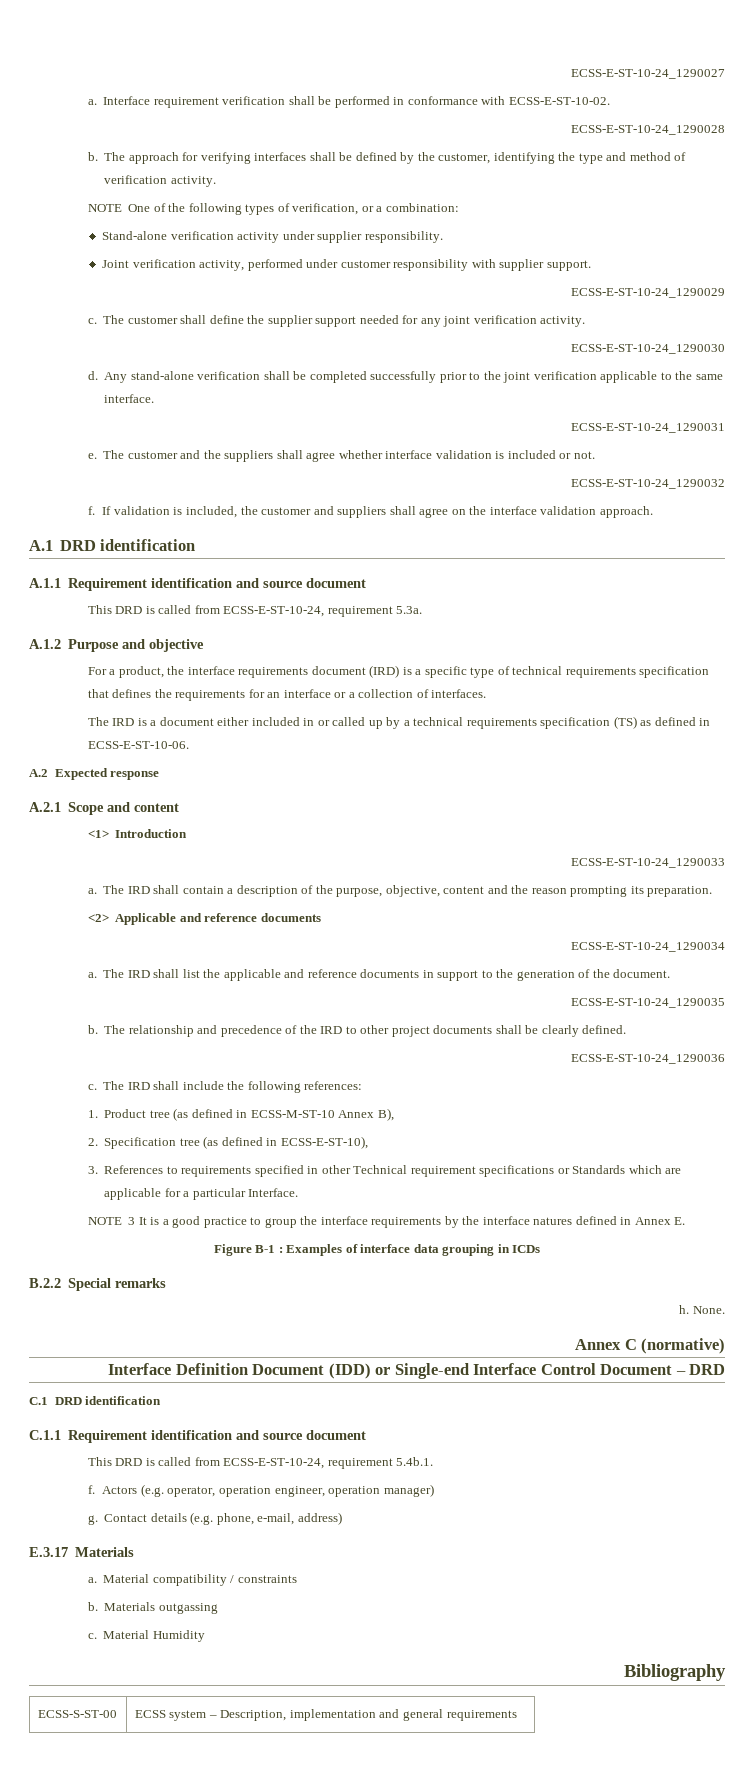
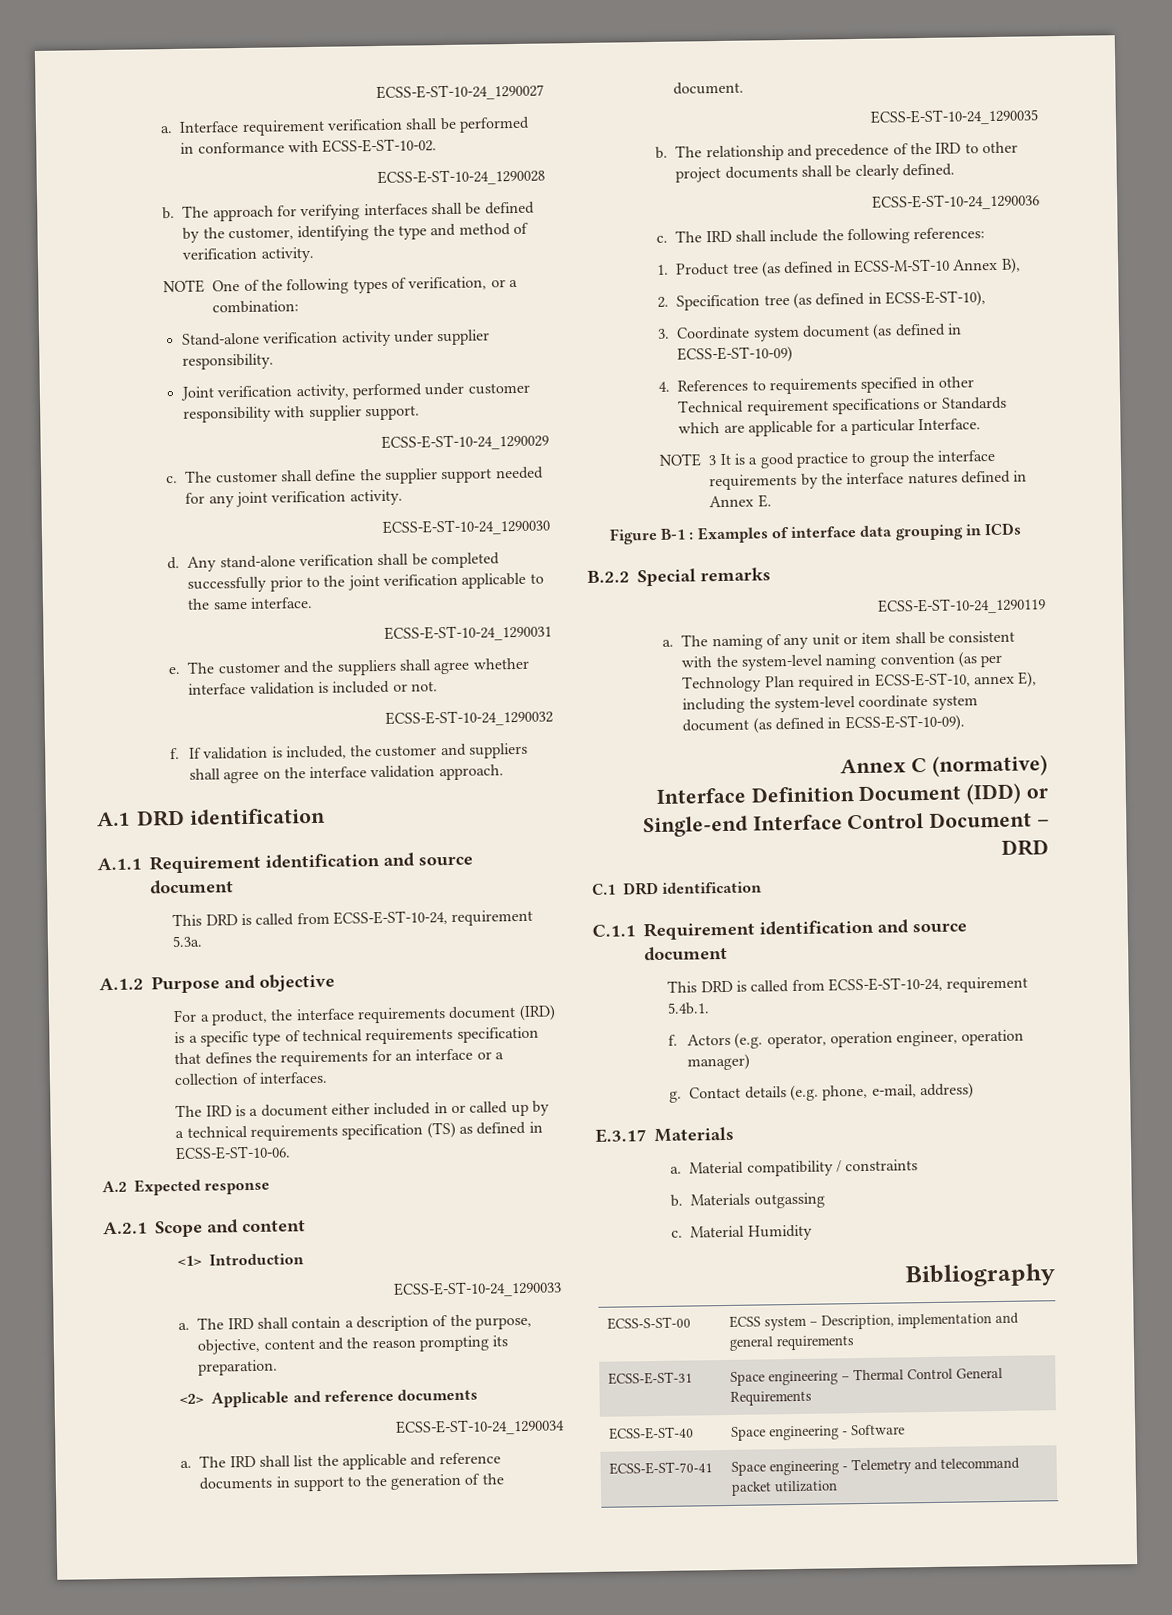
(98, 1170) none -> [676,323,962,342] [677,345,794,364] [658,381,671,392] Coordinate system document (as defined in ECSS-E-ST-10-09) // 4.
[679,1305,725,1314] h. None. -> [877,597,1046,615] [662,630,1016,651] [681,651,1003,671] [682,671,1038,693] [682,694,978,714] [682,714,965,734] ECSS-E-ST-10-24_1290119 // a. The naming of any unit or item shall be consistent with the system-level naming convention (as per Technology Plan required in ECSS-E-ST-10, annex E), including the system-level coordinate system document (as defined in ECSS-E-ST-10-09).
(517, 1715) none -> [608,1371,694,1385] [730,1367,1004,1386] [730,1390,813,1406] [609,1426,695,1440] [731,1424,906,1441] [609,1461,714,1475] [731,1457,1021,1476] [731,1480,839,1496] // ECSS-E-ST-31 | Space engineering – Thermal Control General Requirements // ECSS-E-ST-40 | Space engineering - Software // ECSS-E-ST-70-41 | Space engineering - Telemetry and telecommand packet utilization

